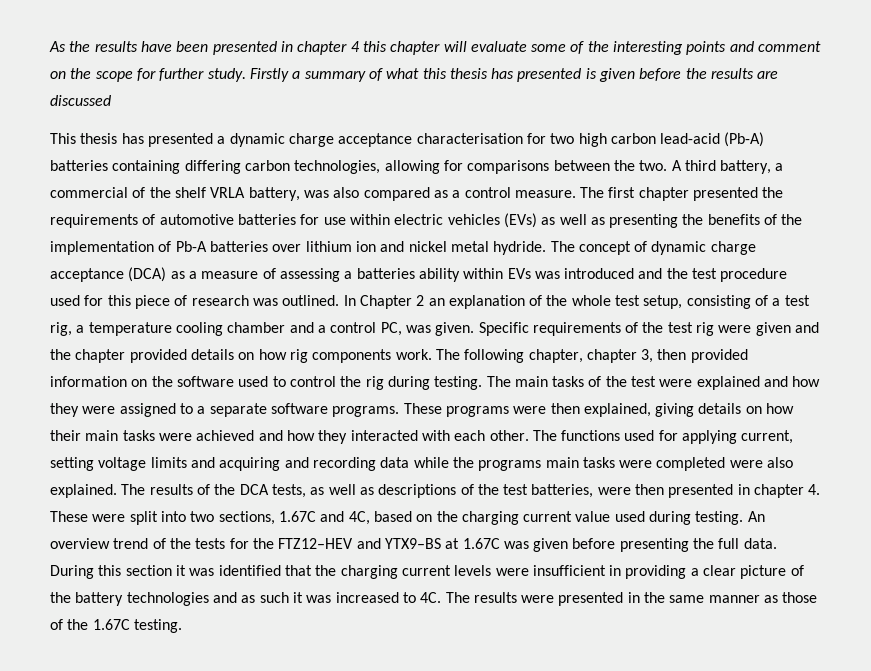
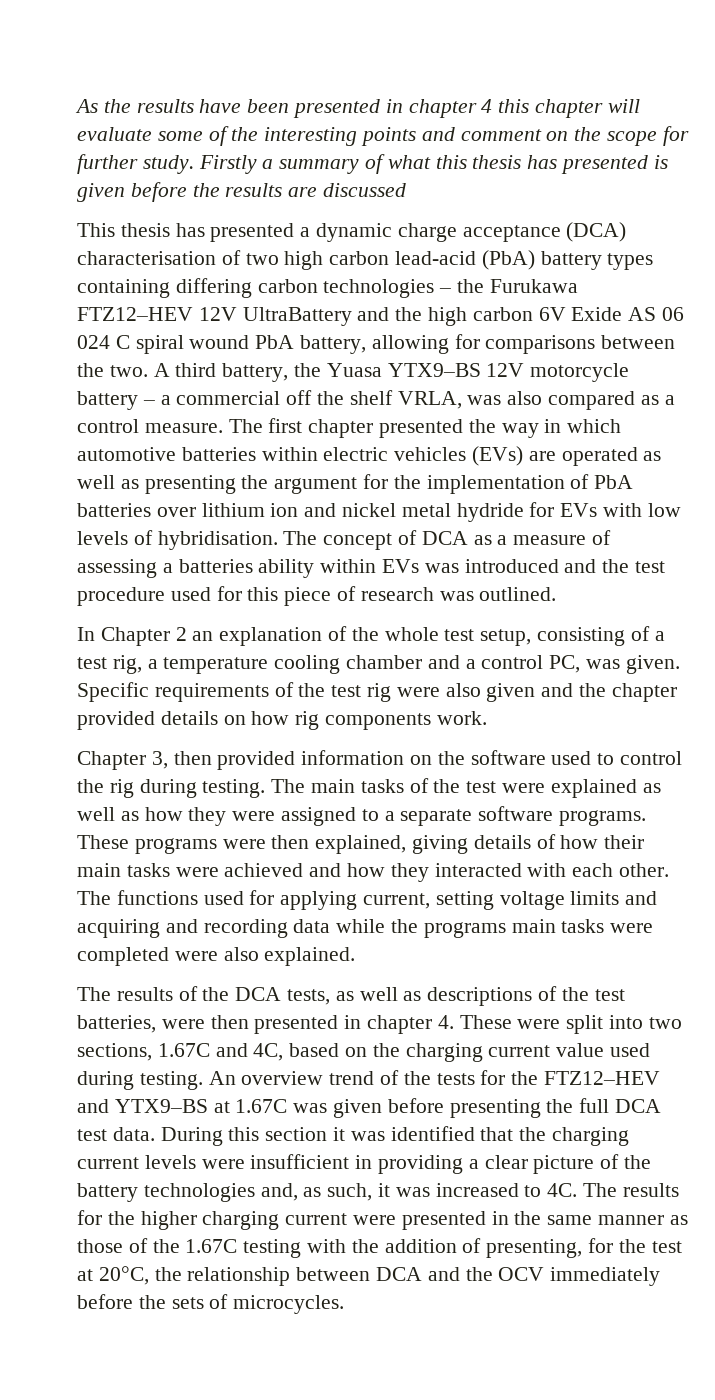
[416,133,546,144] characterisation for -> [566,222,627,242] [77,250,241,265] (DCA) characterisation of
[724,132,765,147] [50,160,381,174] (Pb-A) batteries containing differing carbon technologies, -> [481,250,654,270] [77,278,578,298] [77,307,685,326] [77,335,367,354] (PbA) battery types containing differing carbon technologies – the Furukawa FTZ12–HEV 12V UltraBattery and the high carbon 6V Exide AS 06 024 C spiral wound PbA battery,
(772, 167) none -> [294,363,630,382] [77,391,155,410] the Yuasa YTX9–BS 12V motorcycle battery –
[132,187,146,198] of -> [286,390,313,405] off
[210,187,300,201] VRLA battery, -> [397,391,462,409] VRLA,
[50,214,346,228] requirements of automotive batteries for use -> [501,419,622,438] [77,447,256,461] way in which automotive batteries
(537, 220) none -> [528,447,638,466] are operated
[707,214,778,225] benefits of -> [274,474,389,494] argument for
[175,241,207,252] Pb-A -> [594,475,634,489] PbA
[493,241,756,255] [50,267,167,282] hydride. The concept of dynamic charge acceptance (DCA) -> [456,502,681,522] [77,530,468,550] hydride for EVs with low levels of hybridisation. The concept of DCA
(340, 300) none -> (557, 594) //
(752, 329) none -> [445,683,481,697] also
[435,349,637,363] The following chapter, chapter -> [77,751,146,770] // Chapter
[764,376,789,387] and -> [642,783,661,793] [77,807,139,821] as well as
[745,406,762,414] on -> [536,834,556,849] of
(117, 491) none -> (356, 956) //
(740, 543) none -> [615,1099,662,1113] [77,1129,107,1141] DCA test
[212,592,289,603] and as such -> [260,1183,373,1201] and, as such,
(517, 597) none -> [77,1210,348,1230] for the higher charging current
[133,619,182,633] testing. -> [243,1238,682,1258] [77,1266,661,1286] [77,1294,345,1314] testing with the addition of presenting, for the test at 20°C, the relationship between DCA and the OCV immediately before the sets of microcycles.

